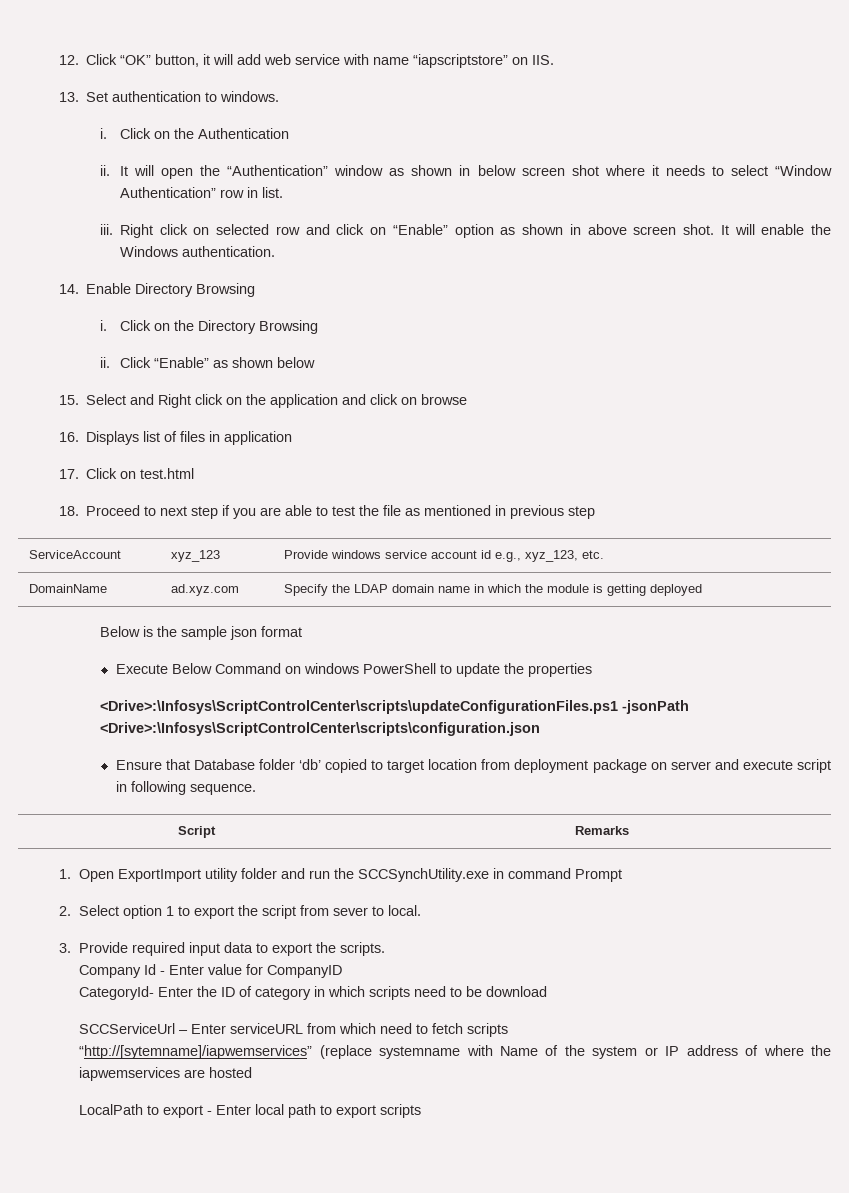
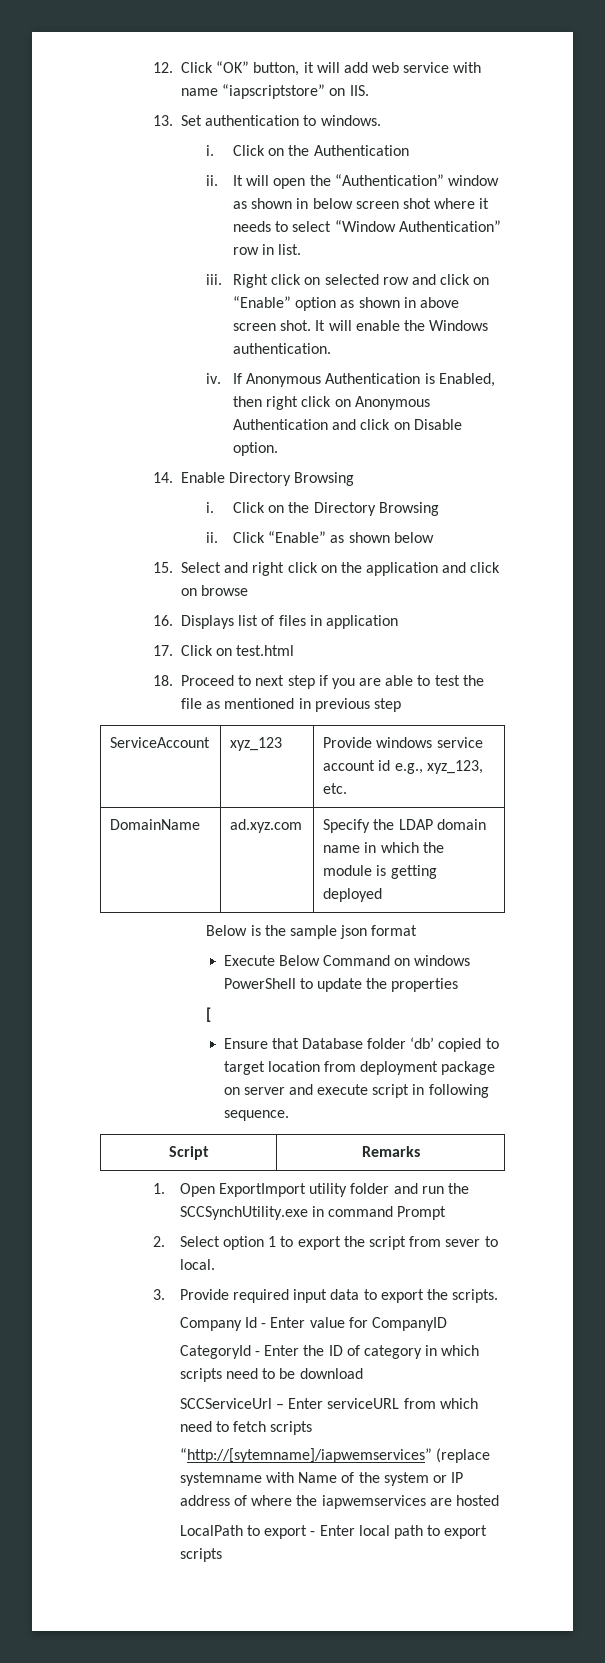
(275, 251) none -> [206,373,495,387] [233,396,430,410] [233,419,462,430] [233,442,279,456] // iv. If Anonymous Authentication is Enabled, then right click on Anonymous Authentication and click on Disable option.
[158,394,192,408] Right -> [252,562,285,576] right
[99,700,689,714] [99,722,540,736] <Drive>:\Infosys\ScriptControlCenter\scripts\updateConfigurationFiles.ps1 -jsonPath <Drive>:\Infosys\ScriptControlCenter\scripts\configuration.json -> [206,1007,212,1022] [
[79,986,155,1000] CategoryId- -> [179,1345,261,1359] CategoryId -

